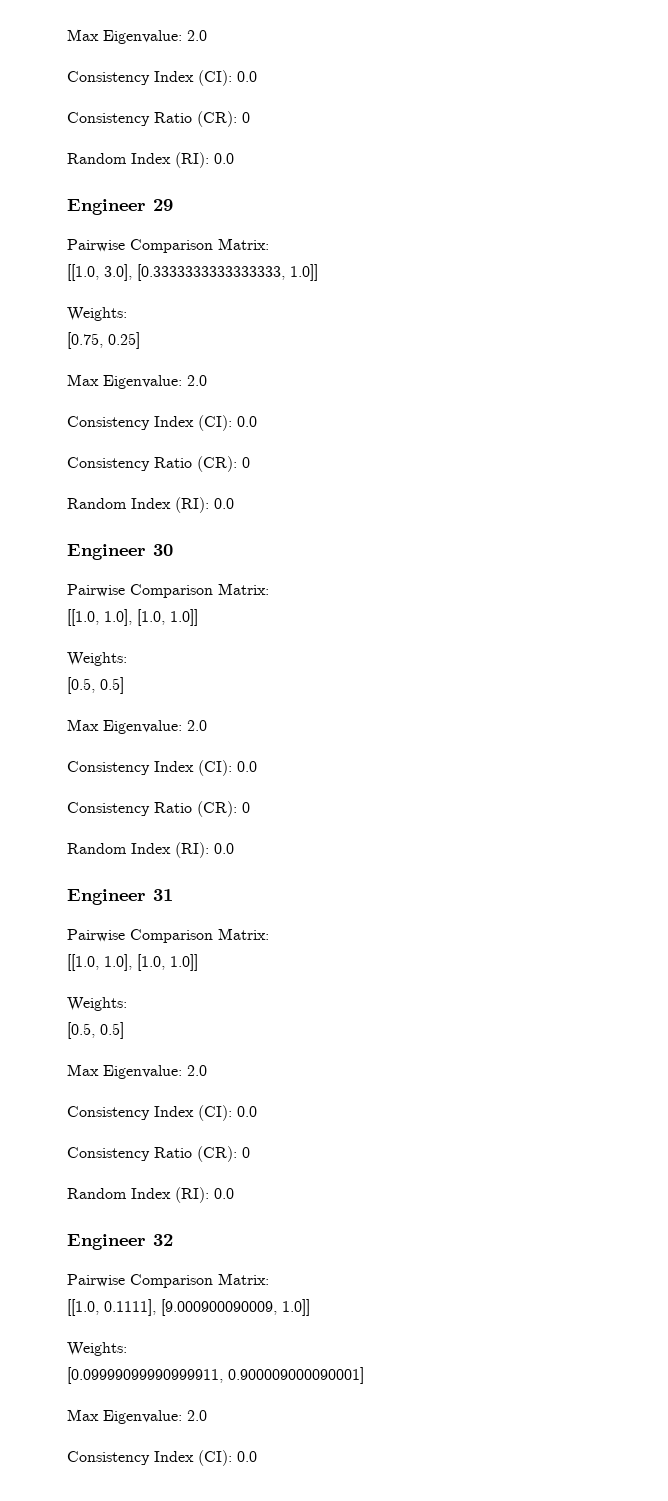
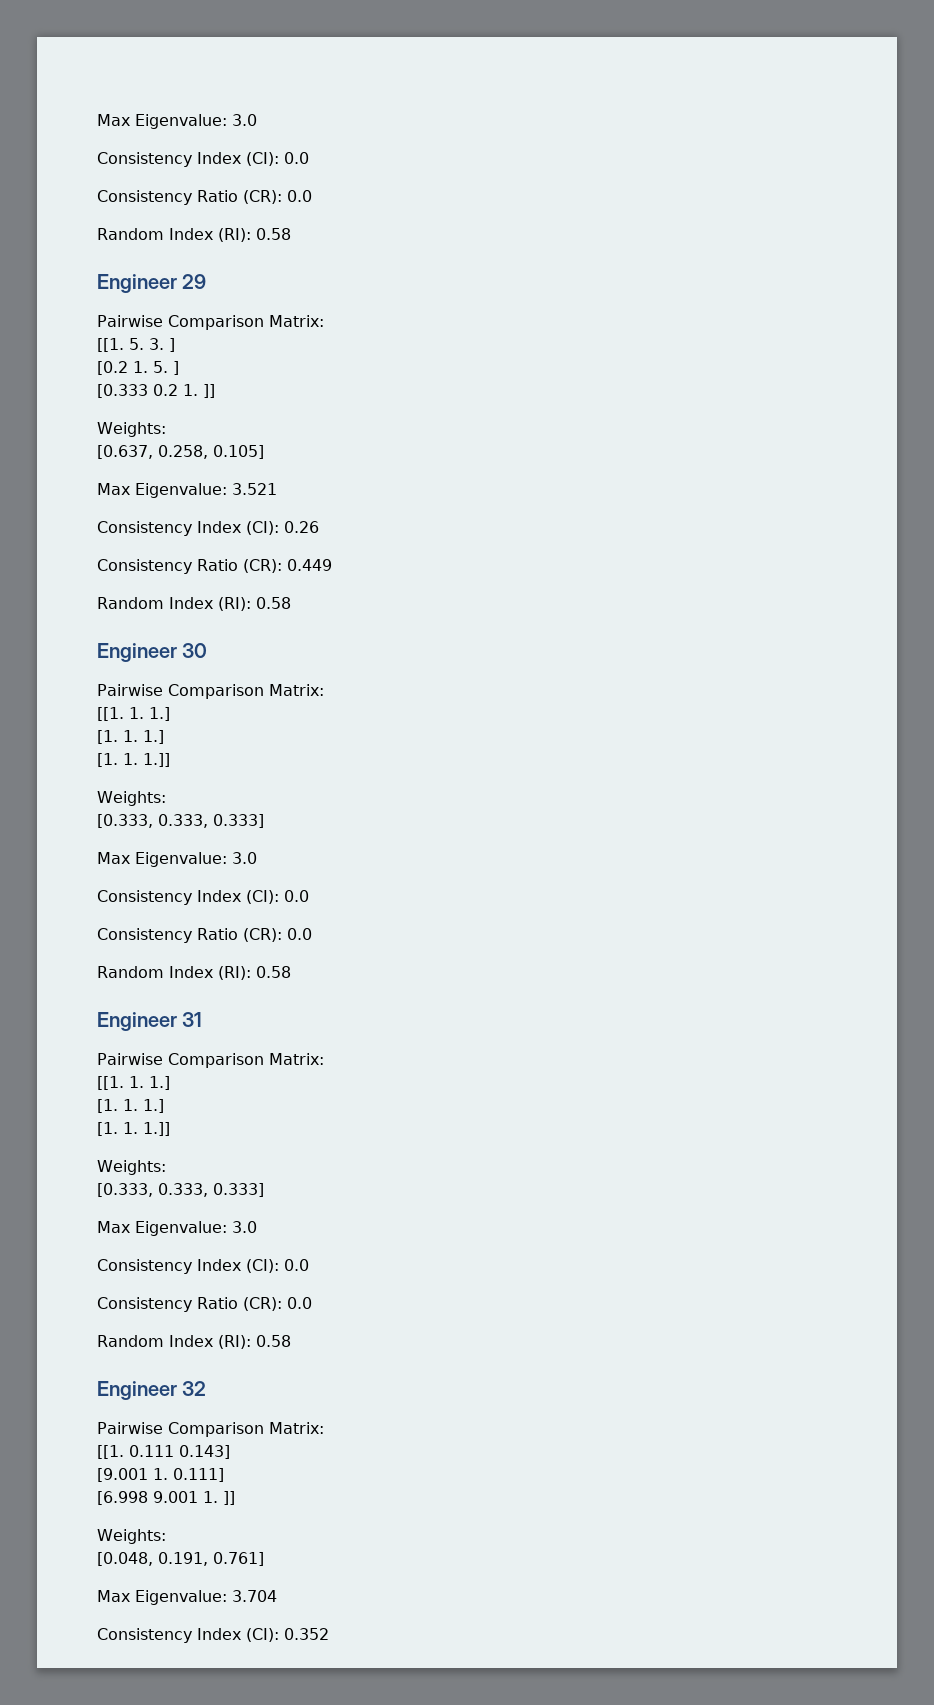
[67,29,207,44] [67,70,257,86] [67,111,250,127] [67,152,234,168] Max Eigenvalue: 2.0 // Consistency Index (CI): 0.0 // Consistency Ratio (CR): 0 // Random Index (RI): 0.0 -> [97,114,257,129] [97,152,309,167] [97,190,312,205] [97,228,291,242] Max Eigenvalue: 3.0 // Consistency Index (CI): 0.0 // Consistency Ratio (CR): 0.0 // Random Index (RI): 0.58
[67,264,318,281] [67,307,127,321] [67,332,140,349] [67,374,207,389] [67,415,257,431] [67,456,250,472] [67,497,234,513] [67,544,173,560] [67,583,269,598] [67,609,198,626] [67,652,127,666] [67,677,124,694] [67,719,207,734] [67,760,257,776] [67,801,250,817] [67,842,234,858] [67,889,173,905] [67,928,269,943] [67,954,198,971] [67,997,127,1011] [67,1022,124,1039] [67,1064,207,1079] [67,1105,257,1121] [67,1146,250,1162] [67,1187,234,1203] [[1.0, 3.0], [0.3333333333333333, 1.0]] // Weights: // [0.75, 0.25] // Max Eigenvalue: 2.0 // Consistency Index (CI): 0.0 // Consistency Ratio (CR): 0 // Random Index (RI): 0.0 // Engineer 30 // Pairwise Comparison Matrix: // [[1.0, 1.0], [1.0, 1.0]] // Weights: // [0.5, 0.5] // Max Eigenvalue: 2.0 // Consistency Index (CI): 0.0 // Consistency Ratio (CR): 0 // Random Index (RI): 0.0 // Engineer 31 // Pairwise Comparison Matrix: // [[1.0, 1.0], [1.0, 1.0]] // Weights: // [0.5, 0.5] // Max Eigenvalue: 2.0 // Consistency Index (CI): 0.0 // Consistency Ratio (CR): 0 // Random Index (RI): 0.0 -> [97,338,175,352] [97,361,179,375] [97,384,215,398] [97,422,166,437] [97,445,264,459] [97,483,277,498] [97,521,319,536] [97,559,332,574] [97,597,291,611] [97,643,208,662] [97,684,324,699] [97,707,170,721] [97,730,164,744] [97,753,170,767] [97,791,166,806] [97,814,264,828] [97,852,257,867] [97,890,309,905] [97,928,312,943] [97,966,291,980] [97,1012,203,1031] [97,1053,324,1068] [97,1076,170,1090] [97,1099,164,1113] [97,1122,170,1136] [97,1160,166,1175] [97,1183,264,1197] [97,1221,257,1236] [97,1259,309,1274] [97,1297,312,1312] [97,1335,291,1349] [[1. 5. 3. ] // [0.2 1. 5. ] // [0.333 0.2 1. ]] // Weights: // [0.637, 0.258, 0.105] // Max Eigenvalue: 3.521 // Consistency Index (CI): 0.26 // Consistency Ratio (CR): 0.449 // Random Index (RI): 0.58 // Engineer 30 // Pairwise Comparison Matrix: // [[1. 1. 1.] // [1. 1. 1.] // [1. 1. 1.]] // Weights: // [0.333, 0.333, 0.333] // Max Eigenvalue: 3.0 // Consistency Index (CI): 0.0 // Consistency Ratio (CR): 0.0 // Random Index (RI): 0.58 // Engineer 31 // Pairwise Comparison Matrix: // [[1. 1. 1.] // [1. 1. 1.] // [1. 1. 1.]] // Weights: // [0.333, 0.333, 0.333] // Max Eigenvalue: 3.0 // Consistency Index (CI): 0.0 // Consistency Ratio (CR): 0.0 // Random Index (RI): 0.58
[67,1299,310,1316] [67,1342,127,1356] [67,1367,364,1384] [67,1409,207,1424] [67,1450,257,1466] [[1.0, 0.1111], [9.000900090009, 1.0]] // Weights: // [0.09999099990999911, 0.900009000090001] // Max Eigenvalue: 2.0 // Consistency Index (CI): 0.0 -> [97,1445,230,1459] [97,1468,224,1482] [97,1491,235,1505] [97,1529,166,1544] [97,1552,264,1566] [97,1590,277,1605] [97,1628,329,1643] [[1. 0.111 0.143] // [9.001 1. 0.111] // [6.998 9.001 1. ]] // Weights: // [0.048, 0.191, 0.761] // Max Eigenvalue: 3.704 // Consistency Index (CI): 0.352

